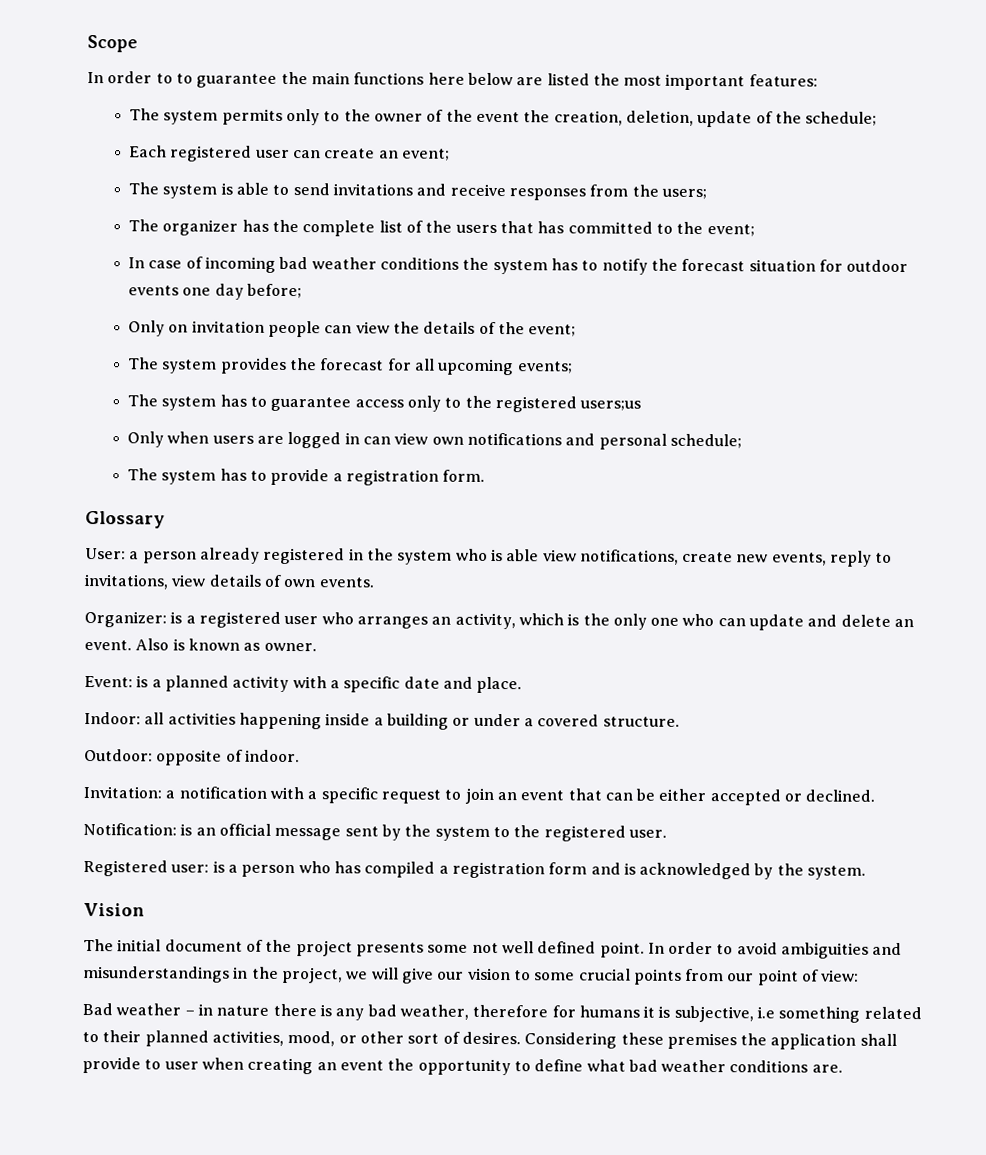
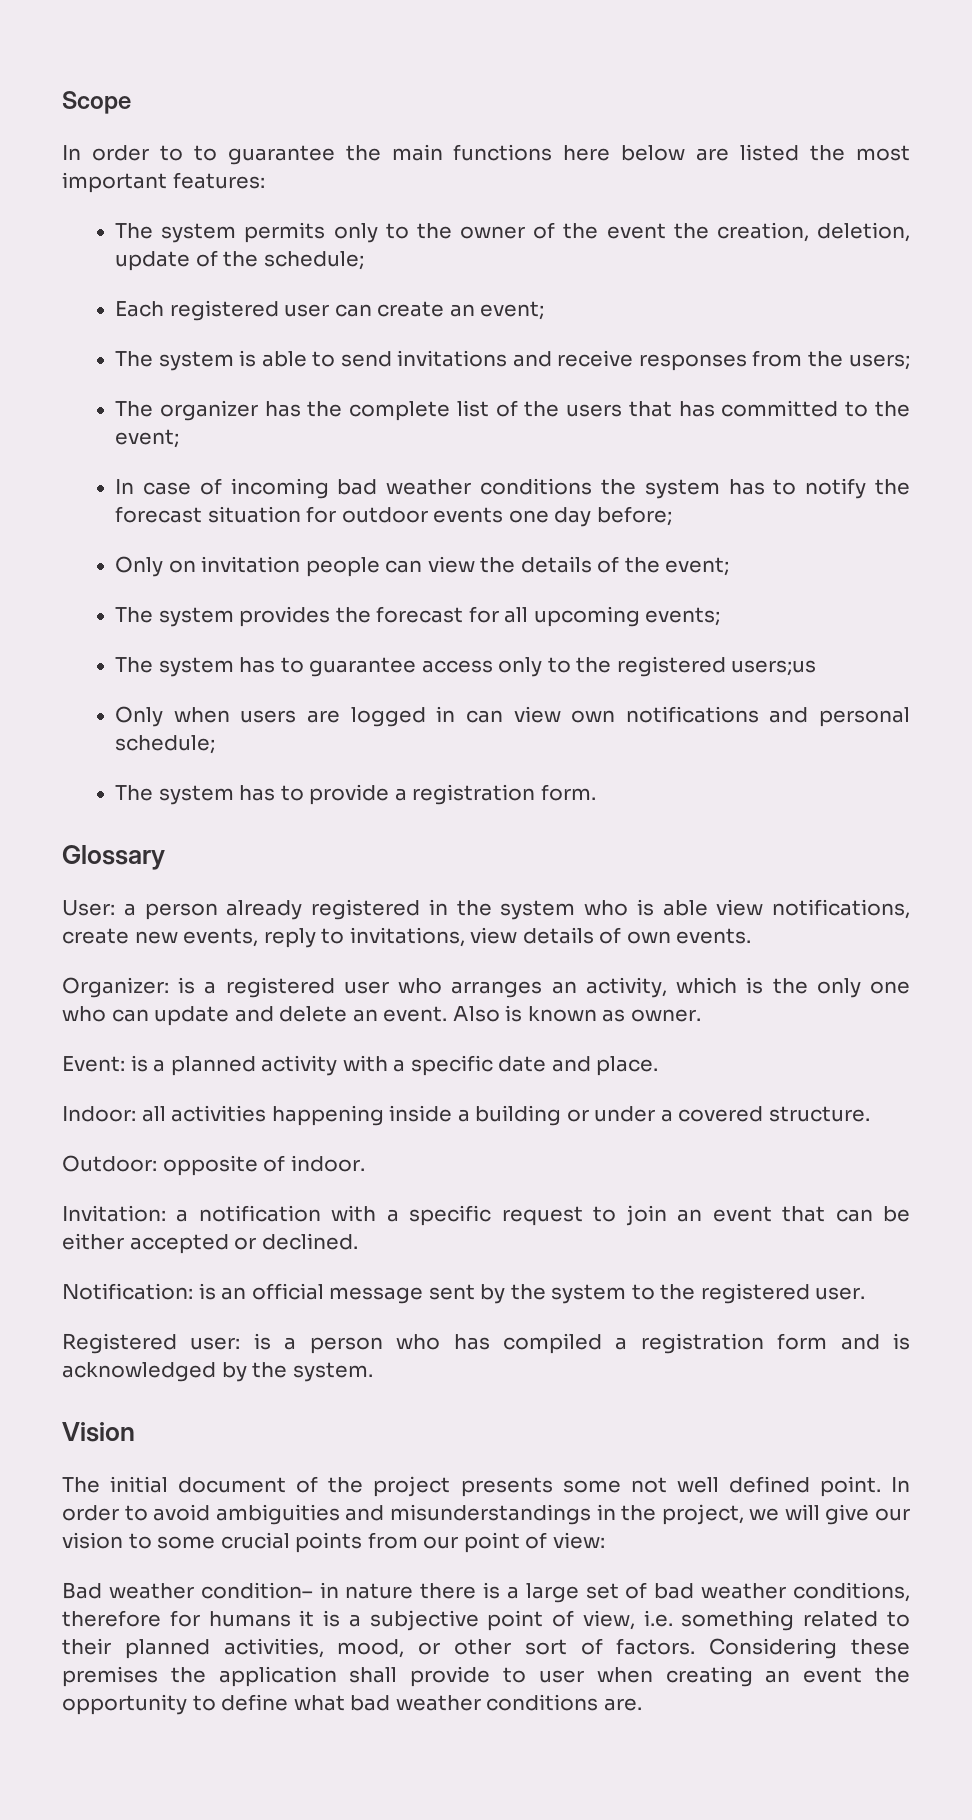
[184,1010,195,1016] – -> [200,1582,313,1599] condition–
[335,1004,469,1021] any bad weather, -> [506,1582,910,1603] a large set of bad weather conditions,
[673,1005,776,1023] subjective, i.e -> [348,1610,673,1631] a subjective point of view, i.e.
[461,1031,521,1045] desires. -> [616,1638,696,1655] factors.

